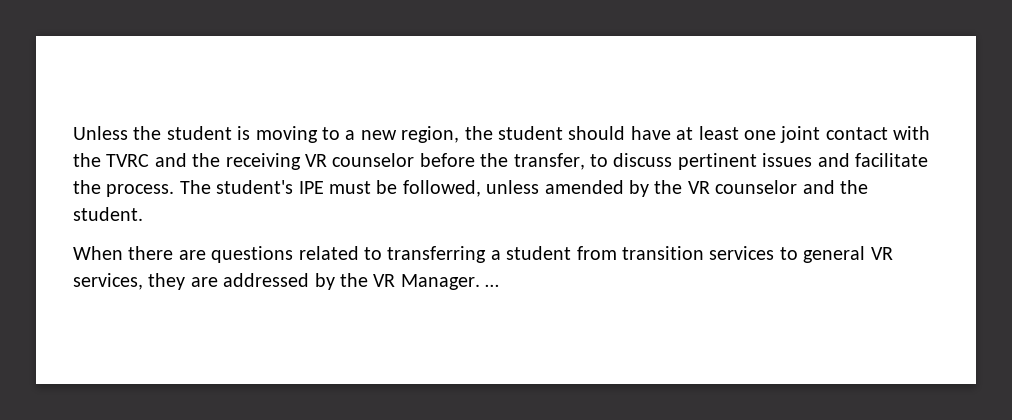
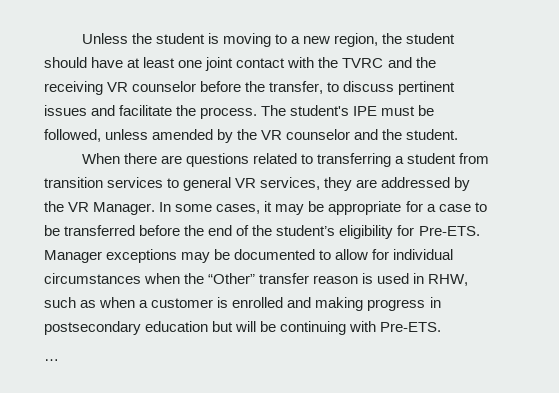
(480, 282) none -> [159,201,487,215] [44,225,480,239] [44,249,454,263] [44,273,469,286] [44,297,441,311] [44,321,442,335] In some cases, it may be appropriate for a case to be transferred before the end of the student’s eligibility for Pre-ETS. Manager exceptions may be documented to allow for individual circumstances when the “Other” transfer reason is used in RHW, such as when a customer is enrolled and making progress in postsecondary education but will be continuing with Pre-ETS. //

